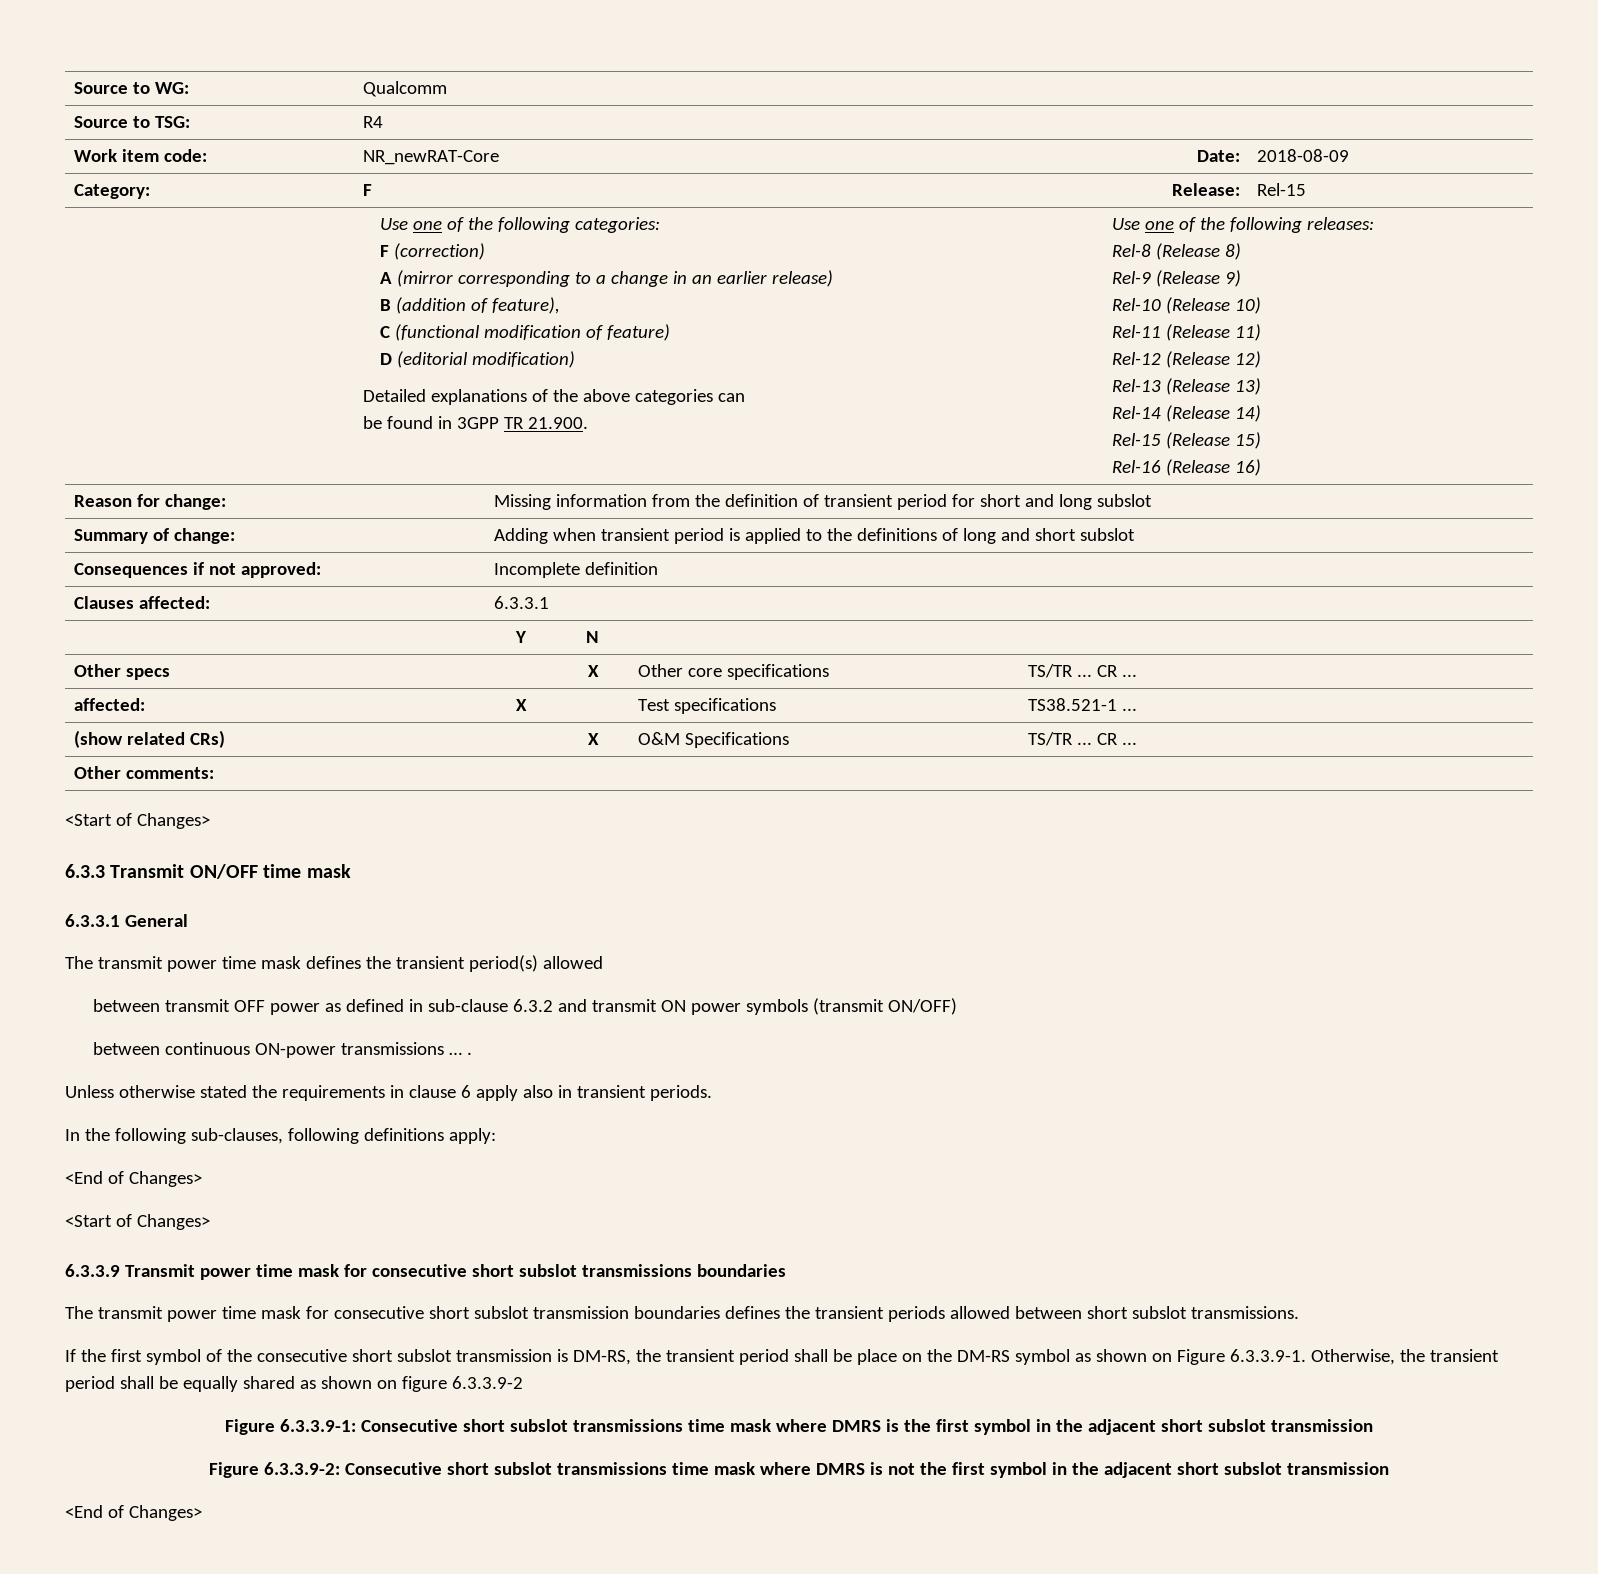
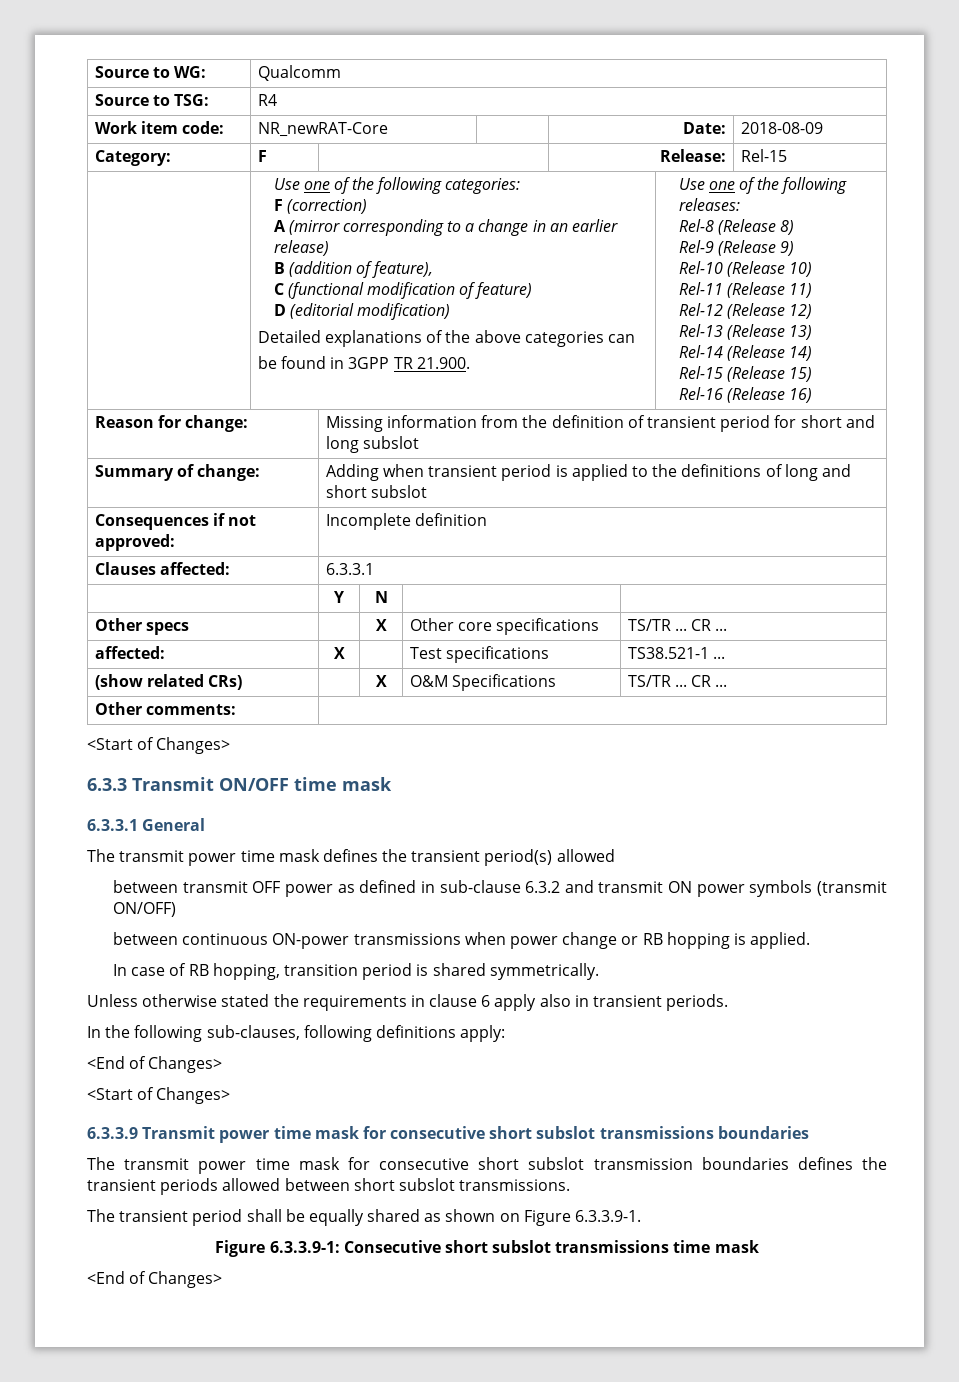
[449,1052,473,1055] … . -> [464,932,811,949] [113,963,599,980] when power change or RB hopping is applied. // In case of RB hopping, transition period is shared symmetrically.
[65,1349,1425,1365] If the first symbol of the consecutive short subslot transmission is DM-RS, the transient period shall be place on the DM-RS symbol as shown on Figure 6.3.3.9-1. Otherwise, the -> [87,1209,115,1222] The
[401,1376,523,1392] figure 6.3.3.9-2 -> [523,1210,642,1226] Figure 6.3.3.9-1.
[776,1419,1373,1435] [209,1462,1389,1478] where DMRS is the first symbol in the adjacent short subslot transmission // Figure 6.3.3.9-2: Consecutive short subslot transmissions time mask where DMRS is not the first symbol in the adjacent short subslot transmission -> (759, 1246) none

